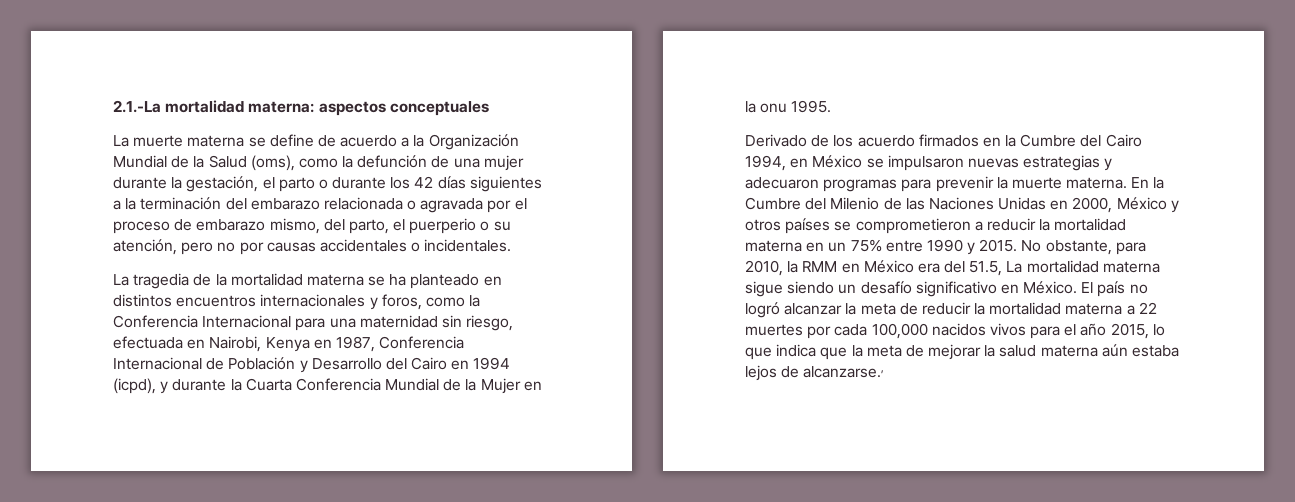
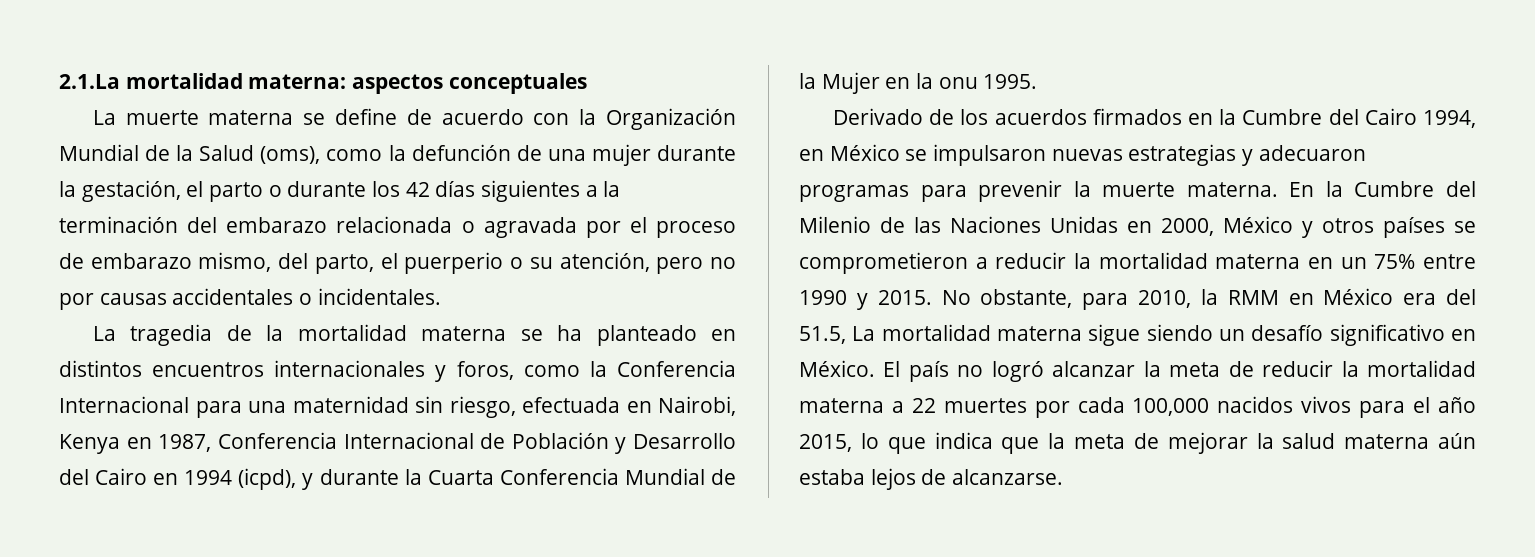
[113,100,161,113] 2.1.-La -> [59,74,120,89] 2.1.La
[401,137,410,147] a -> [533,113,570,125] con
[857,135,915,147] acuerdo -> [994,109,1087,125] acuerdos
[803,366,885,378] alcanzarse., -> [952,469,1064,485] alcanzarse.

